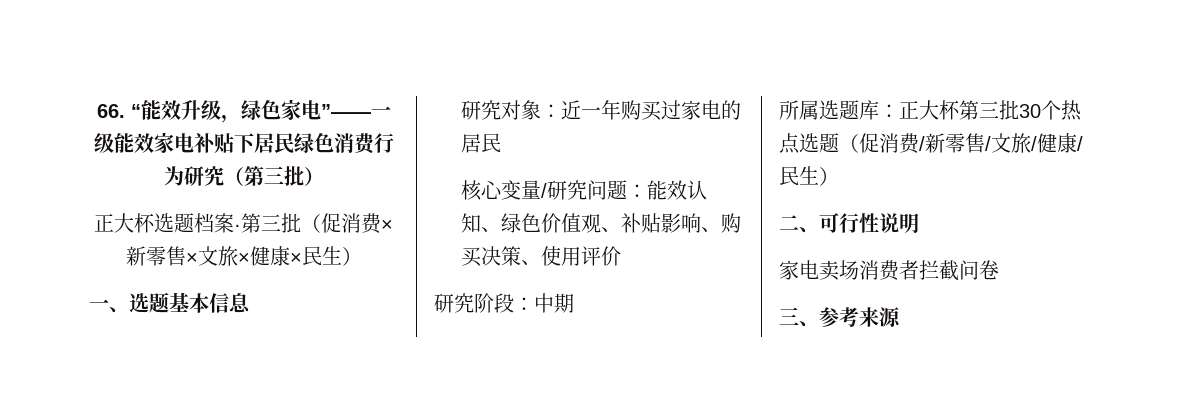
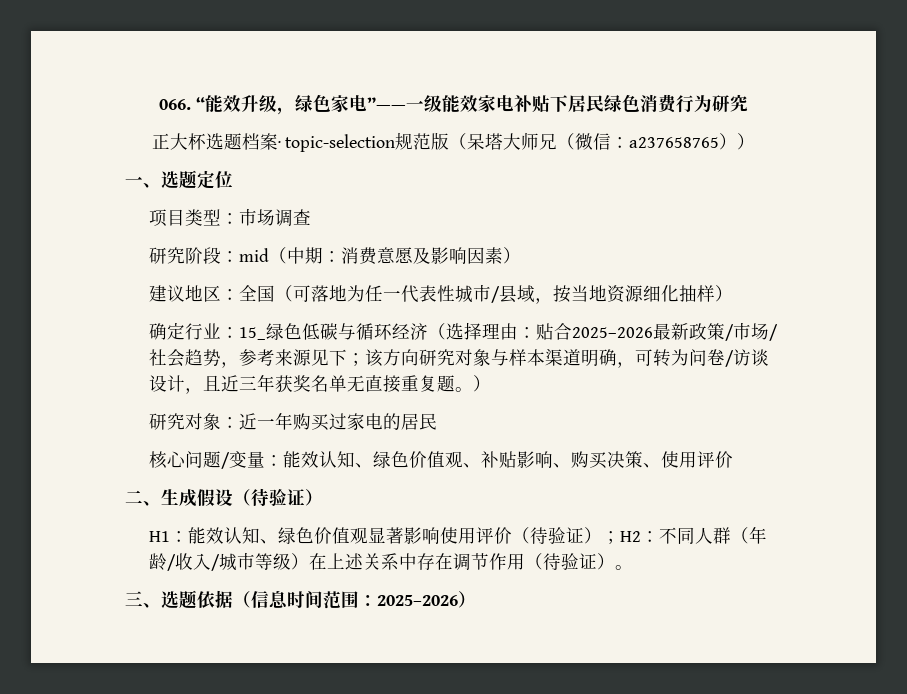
[96,104,125,118] 66. -> [159,99,192,110] 066.
[223,166,324,186] （第三批） -> (748, 103) none
[241,213,393,234] [125,246,362,266] [89,292,251,313] 第三批（促消费×新零售×文旅×健康×民生） // 一、选题基本信息 -> [285,132,756,152] [125,170,233,189] [149,208,312,227] [149,247,522,265] [149,284,734,304] [149,322,779,341] [149,349,770,368] [149,374,492,394] topic-selection规范版（呆塔大师兄（微信：a237658765）） // 一、选题定位 // 项目类型：市场调查 // 研究阶段：mid（中期：消费意愿及影响因素） // 建议地区：全国（可落地为任一代表性城市/县域，按当地资源细化抽样） // 确定行业：15_绿色低碳与循环经济（选择理由：贴合2025–2026最新政策/市场/社会趋势，参考来源见下；该方向研究对象与样本渠道明确，可转为问卷/访谈设计，且近三年获奖名单无直接重复题。）
[500,180,627,200] 变量/研究问题 -> [185,451,266,469] 问题/变量
[434,293,574,313] [779,100,1082,121] [779,133,1083,154] [779,166,839,186] [779,213,919,233] [779,260,999,281] [779,307,901,327] 研究阶段：中期 // 所属选题库：正大杯第三批30个热点选题（促消费/新零售/文旅/健康/民生） // 二、可行性说明 // 家电卖场消费者拦截问卷 // 三、参考来源 -> [125,488,323,507] [149,526,768,544] [149,552,634,571] [125,590,476,609] 二、生成假设（待验证） // H1：能效认知、绿色价值观显著影响使用评价（待验证）；H2：不同人群（年龄/收入/城市等级）在上述关系中存在调节作用（待验证）。 // 三、选题依据（信息时间范围：2025–2026）

